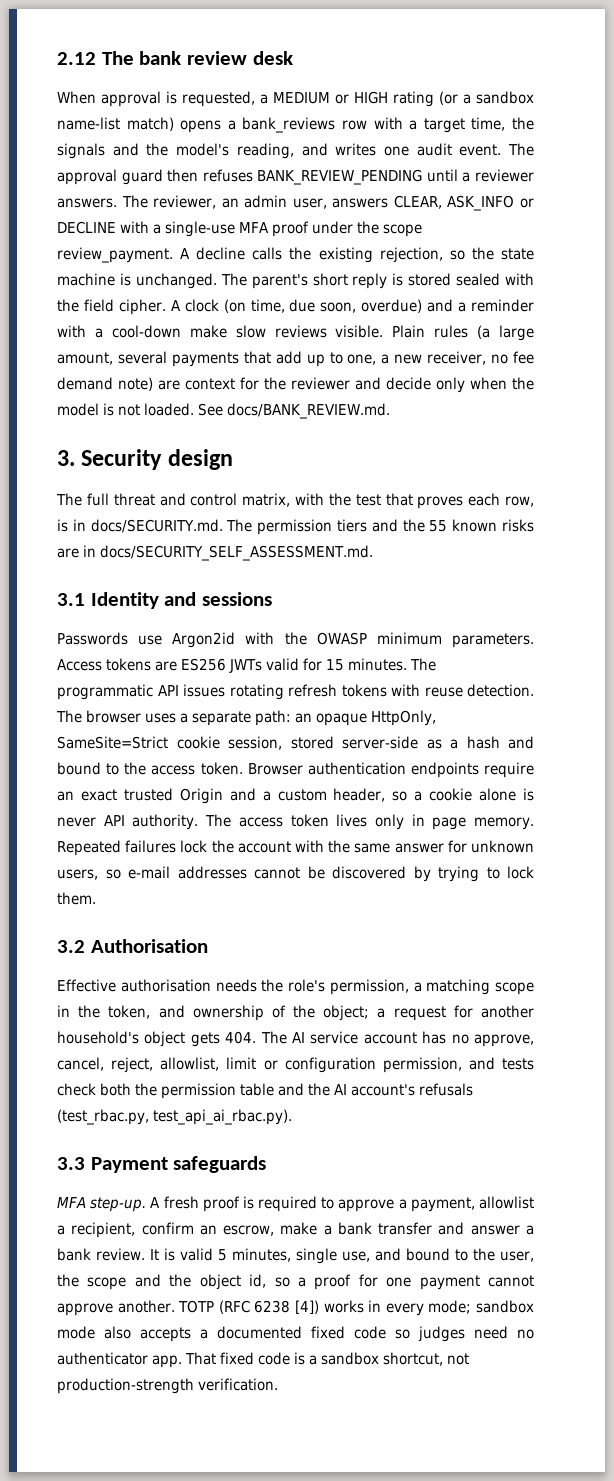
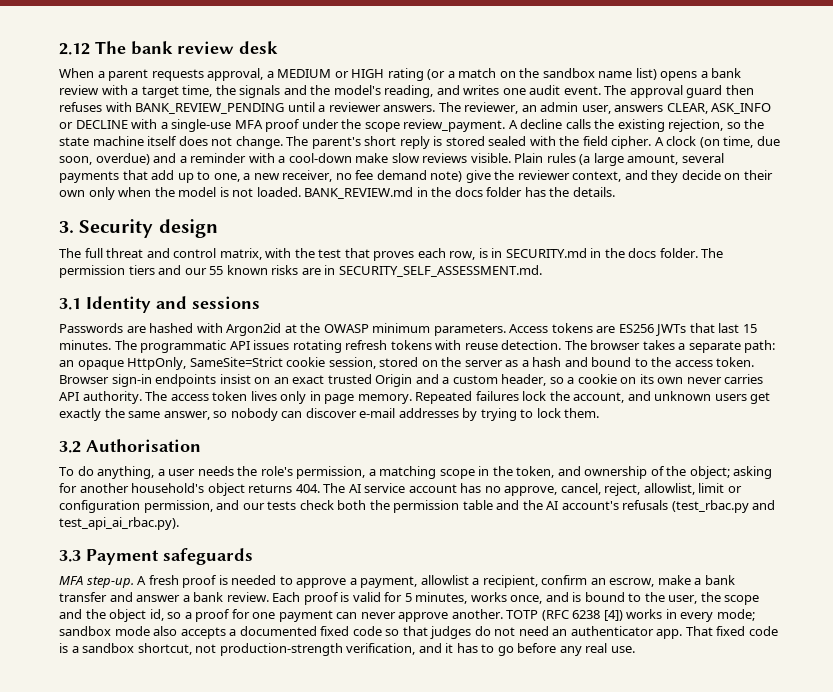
[101,91,255,107] approval is requested, -> [97,68,264,81] a parent requests approval,
[476,91,534,104] [57,117,367,133] sandbox name-list match) opens a bank_reviews row -> [458,68,742,81] [59,85,99,95] match on the sandbox name list) opens a bank review
(253, 175) none -> [105,102,132,112] with
[119,273,217,289] is unchanged. -> [147,136,283,149] itself does not change.
[158,377,431,390] are context for the reviewer and decide -> [465,170,773,183] [59,190,85,197] give the reviewer context, and they decide on their own
[198,403,391,419] See docs/BANK_REVIEW.md. -> [304,187,615,199] BANK_REVIEW.md in the docs folder has the details.
[90,519,223,533] docs/SECURITY.md. -> [505,248,698,258] SECURITY.md in the docs folder.
[402,519,425,532] the -> [184,268,207,275] our
[100,545,374,561] docs/SECURITY_SELF_ASSESSMENT.md. -> [338,265,542,277] SECURITY_SELF_ASSESSMENT.md.
[138,632,275,648] use Argon2id with -> [126,323,297,336] are hashed with Argon2id at
[266,658,323,671] valid for -> [689,323,740,333] that last
[145,713,177,723] uses -> [642,340,675,350] takes
[342,736,419,749] server-side -> [421,357,503,367] on the server
[307,762,534,778] authentication endpoints require -> [111,374,271,387] sign-in endpoints insist on
[479,788,535,801] [57,817,96,827] alone is never -> [620,374,764,384] on its own never carries
[237,840,534,853] [57,866,406,880] account with the same answer for unknown users, so e-mail addresses cannot be discovered -> [573,391,771,404] [59,408,459,421] account, and unknown users get exactly the same answer, so nobody can discover e-mail addresses
[57,979,211,992] Effective authorisation -> [59,466,196,479] To do anything, a user
[377,1006,446,1021] a request -> [733,466,773,479] asking
[190,1032,220,1047] gets -> [248,484,293,493] returns
(495, 1063) none -> [242,503,265,510] our
[57,1109,149,1125] (test_rbac.py, -> [671,500,776,513] (test_rbac.py and
[258,1196,318,1212] required -> [231,575,277,585] needed
[149,1249,159,1260] It -> [272,592,339,605] Each proof
(213, 1254) none -> [384,592,403,602] for
[295,1248,401,1264] single use, and -> [470,592,582,604] works once, and is
[488,1275,535,1287] cannot -> [336,612,396,619] can never
[418,1326,534,1342] judges need no -> [402,626,568,639] that judges do not need an
[198,1378,279,1391] verification. -> [346,643,635,656] verification, and it has to go before any real use.

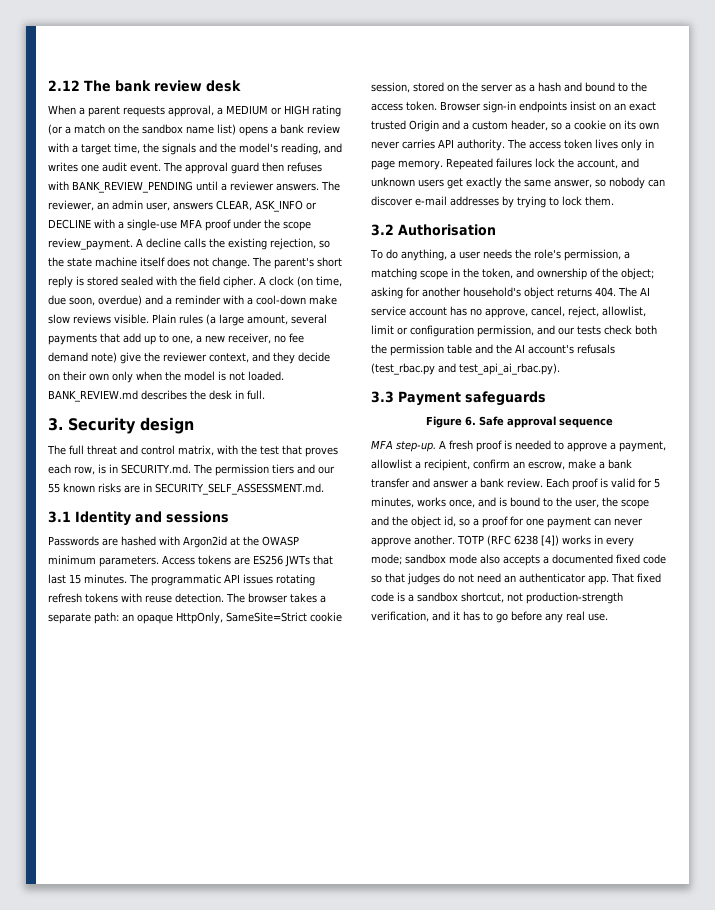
[416,187,615,197] in the docs folder has the details. -> [140,390,265,400] describes the desk in full.
[505,248,698,258] SECURITY.md in the docs folder. -> [121,464,191,474] SECURITY.md.
(253, 556) none -> [425,416,613,428] // Figure 6. Safe approval sequence

